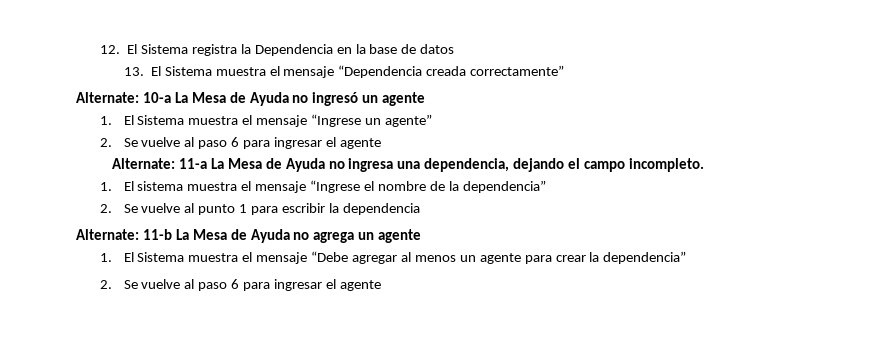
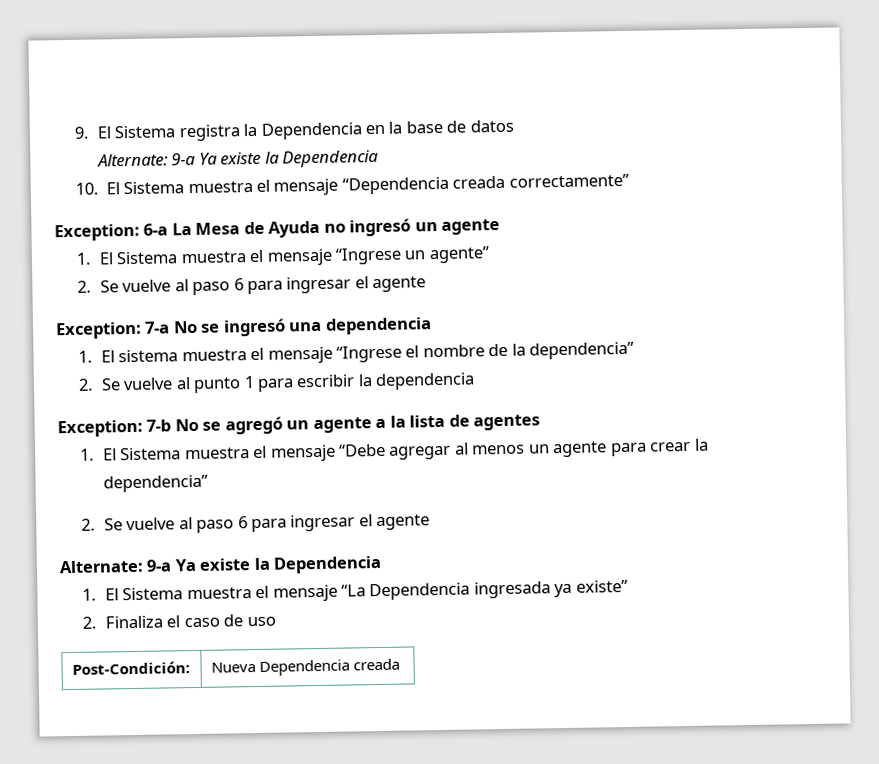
[99,45,120,54] 12. -> [74,126,90,139] 9.
[123,67,144,76] 13. -> [96,149,379,168] [75,182,99,195] Alternate: 9-a Ya existe la Dependencia // 10.
[76,92,171,103] Alternate: 10-a -> [54,223,169,242] Exception: 6-a
[112,158,704,172] Alternate: 11-a La Mesa de Ayuda no ingresa una dependencia, dejando el campo incompleto. -> [55,317,432,340] Exception: 7-a No se ingresó una dependencia
[76,229,422,243] Alternate: 11-b La Mesa de Ayuda no agrega un agente -> [57,414,541,438] Exception: 7-b No se agregó un agente a la lista de agentes
(381, 285) none -> [59,555,383,574] [82,579,628,602] [82,614,276,629] [71,661,190,676] [210,658,400,676] // Alternate: 9-a Ya existe la Dependencia // 1. El Sistema muestra el mensaje “La Dependencia ingresada ya existe” // 2. Finaliza el caso de uso // Post-Condición: | Nueva Dependencia creada

